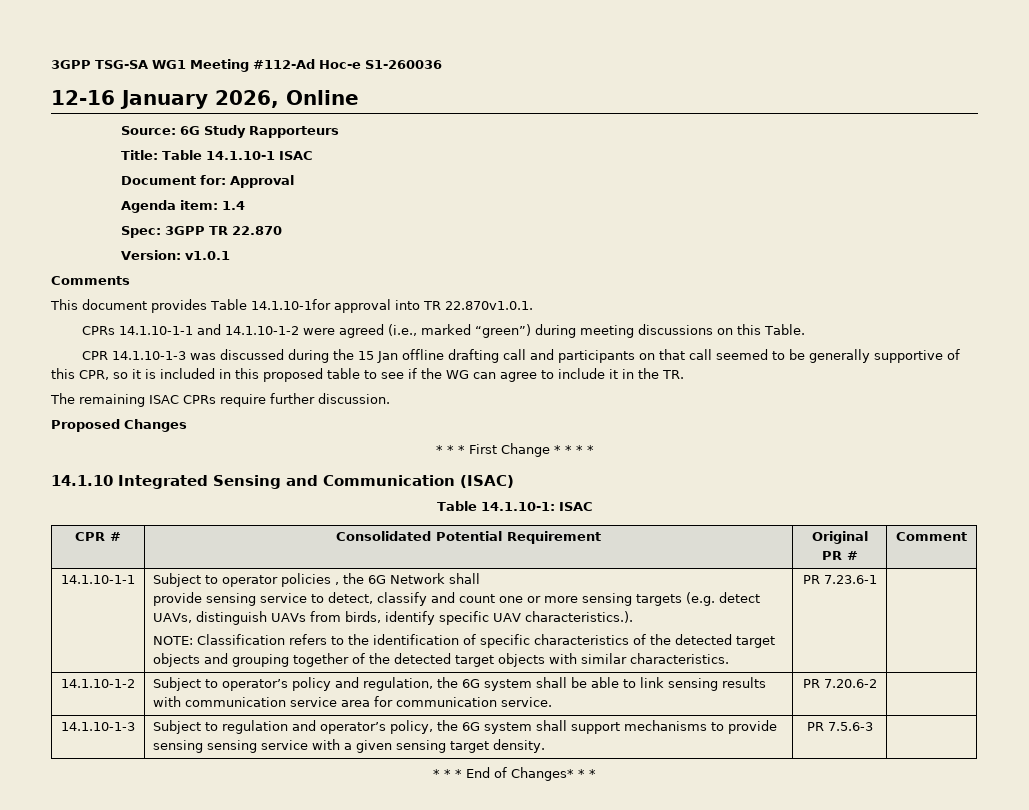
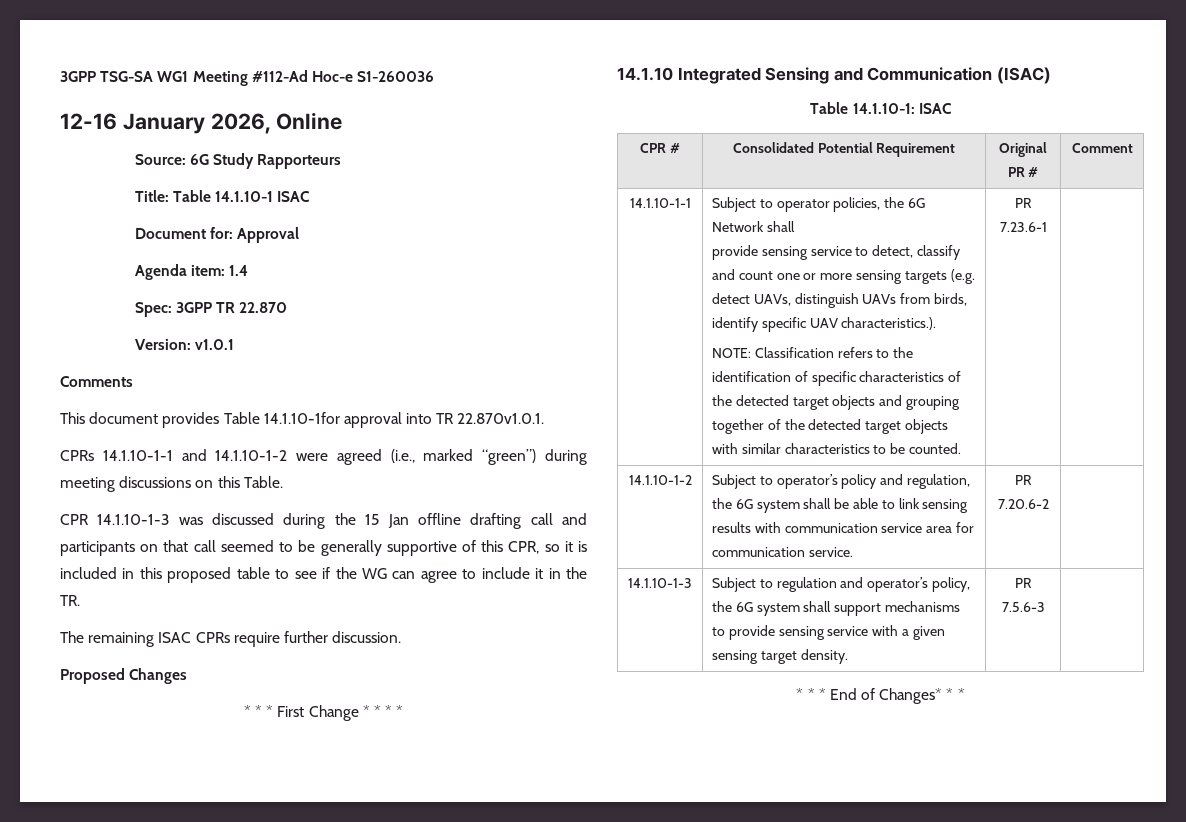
[281,573,340,587] policies , -> [833,197,881,212] policies,
[630,653,730,664] characteristics. -> [784,443,962,454] characteristics to be counted.
[207,740,258,753] sensing -> (825, 633) none

